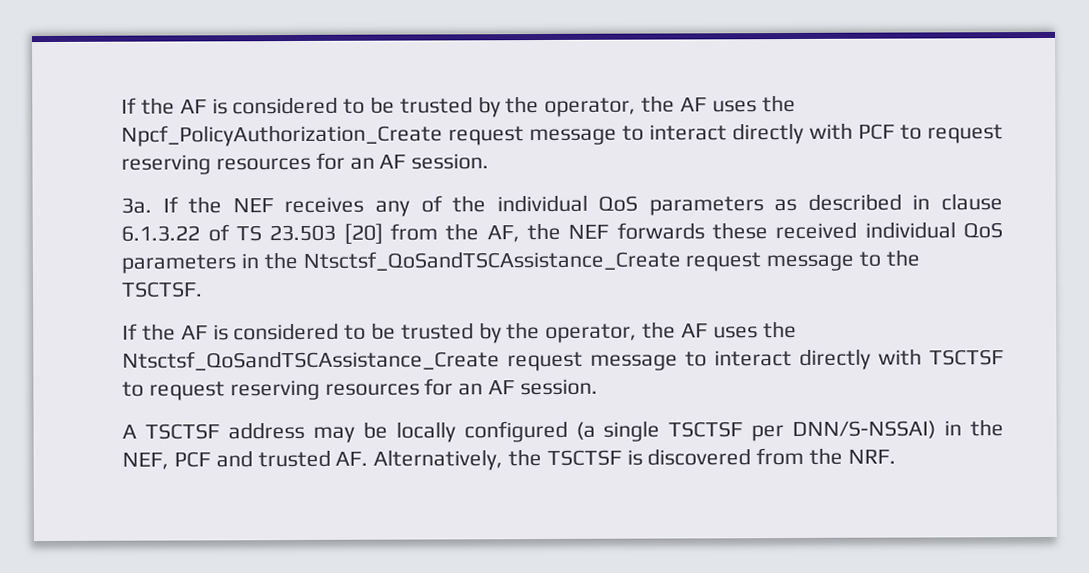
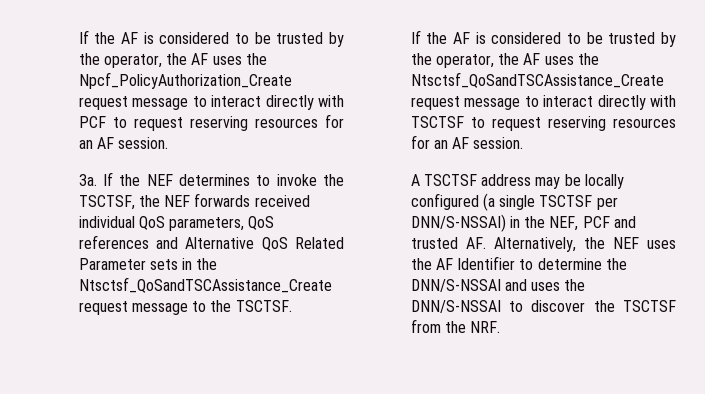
[284,193,1003,217] [121,223,520,245] receives any of the individual QoS parameters as described in clause 6.1.3.22 of TS 23.503 [20] from the AF, -> [178,174,344,186] [78,195,135,210] determines to invoke the TSCTSF,
[711,222,768,240] these -> (251, 200) none
[121,254,237,274] parameters -> [169,216,275,231] [78,235,344,251] [78,258,178,270] parameters, QoS references and Alternative QoS Related Parameter sets
[546,448,752,466] TSCTSF is discovered -> [612,237,676,249] [410,256,628,270] [410,279,586,292] [410,300,676,313] NEF uses the AF Identifier to determine the DNN/S-NSSAI and uses the DNN/S-NSSAI to discover the TSCTSF

